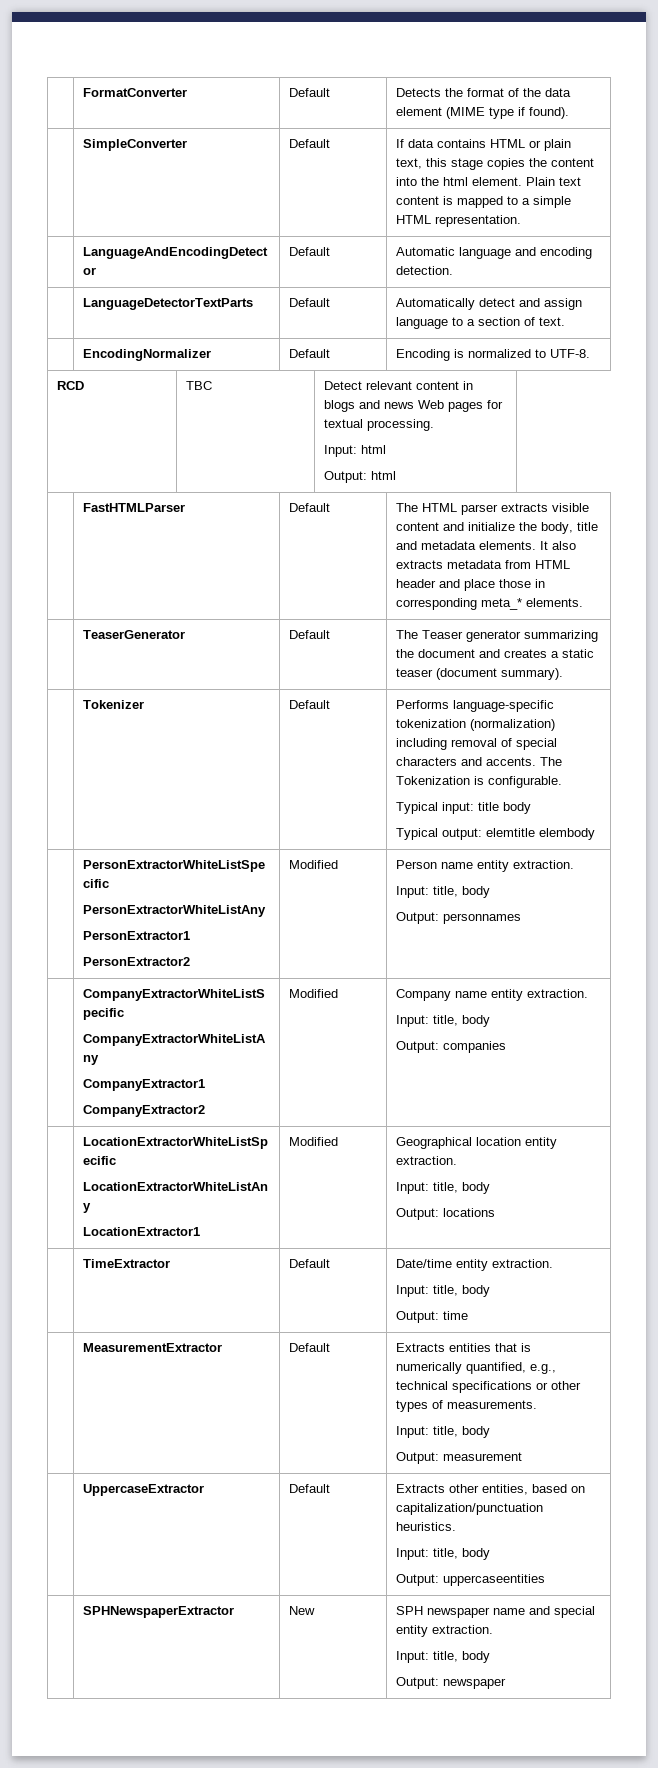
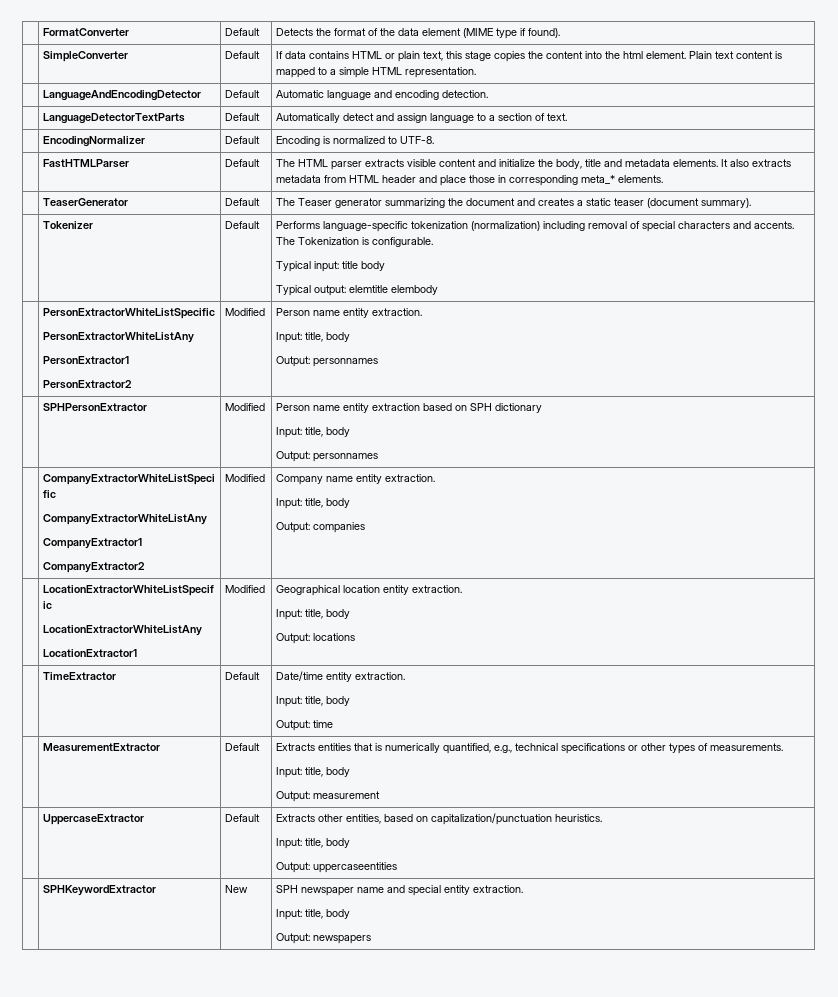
[57,381,85,390] [186,381,213,390] [324,381,474,390] [324,400,504,412] [324,419,435,431] [324,445,387,457] [324,471,397,483] // RCD | TBC | Detect relevant content in blogs and news Web pages for textual processing. // Input: html // Output: html -> (435, 140) none
(522, 918) none -> [43,403,148,412] [225,403,266,411] [276,403,543,413] [276,427,351,438] [276,451,379,462] // | SPHPersonExtractor | Modified | Person name entity extraction based on SPH dictionary // Input: title, body // Output: personnames
[83,1606,235,1618] SPHNewspaperExtractor -> [43,885,157,896] SPHKeywordExtractor
[443,1678,507,1689] newspaper -> [313,935,372,944] newspapers

